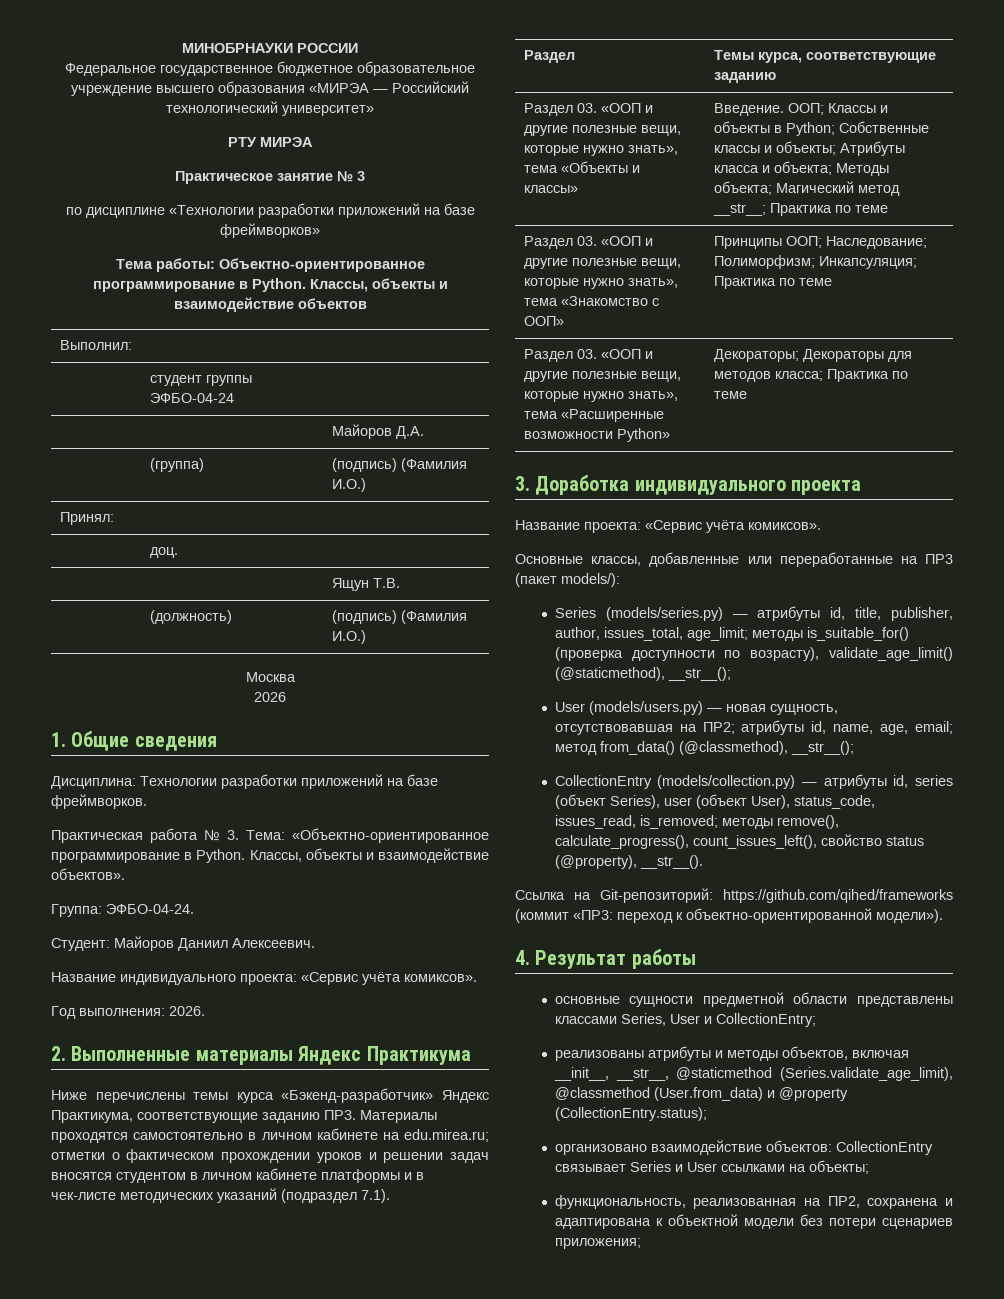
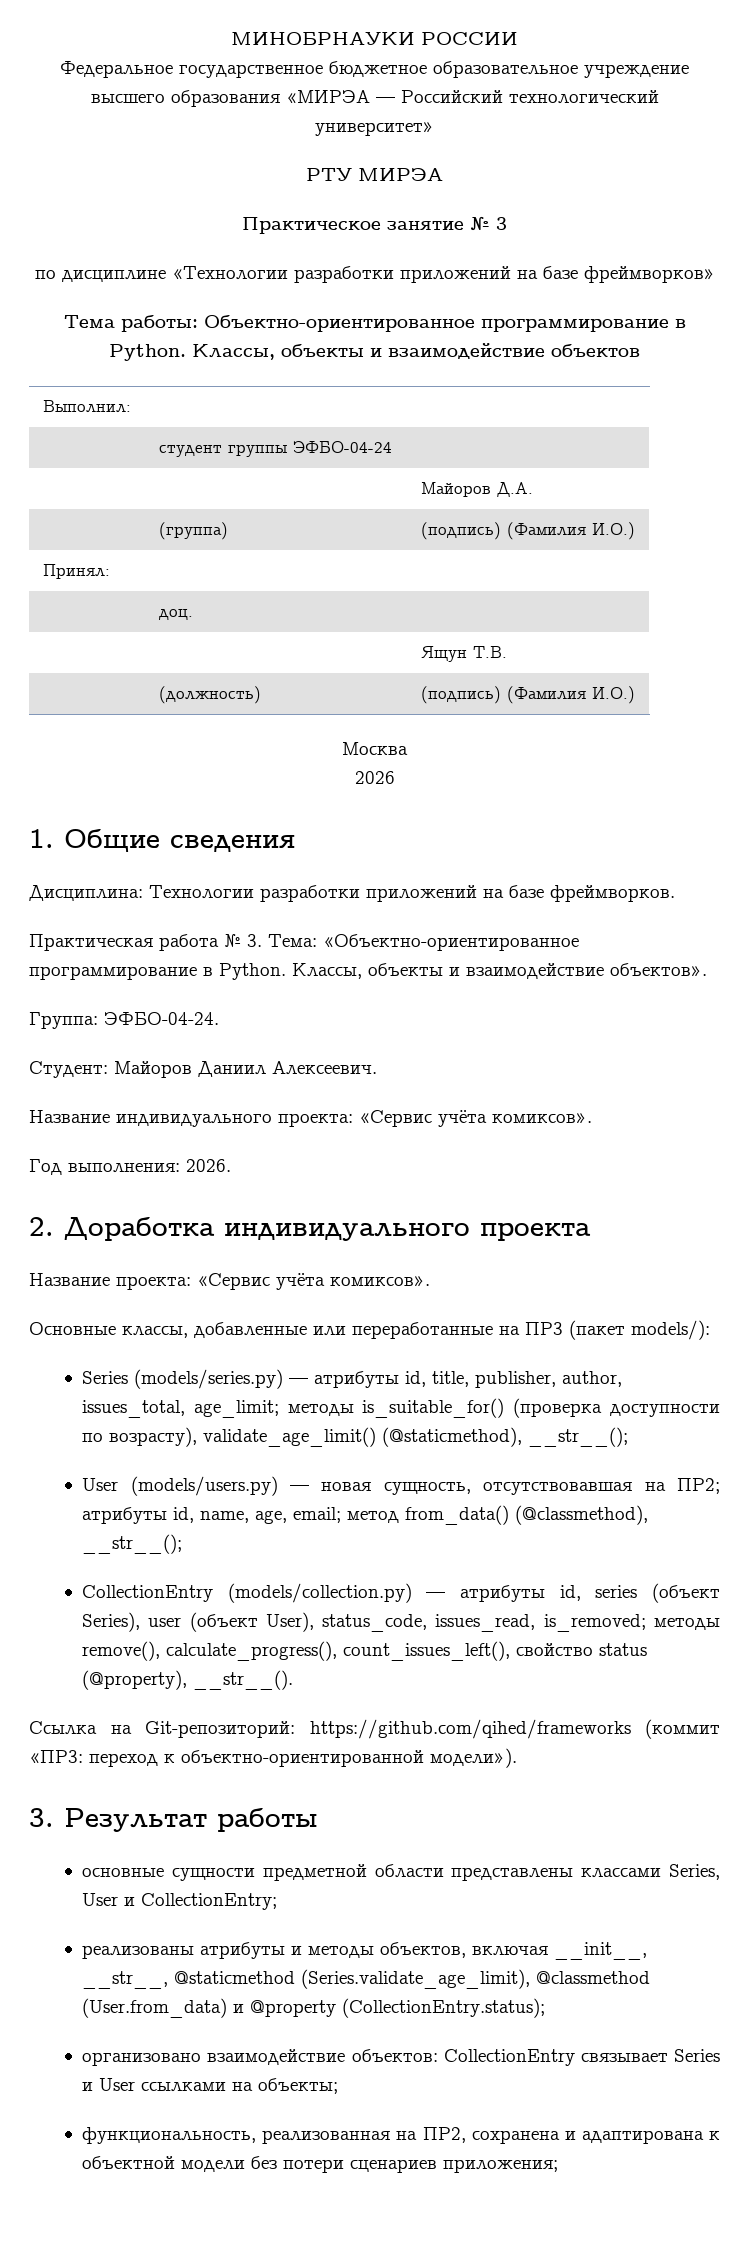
[71,1046,471,1065] [51,1088,489,1103] [51,1110,437,1123] [51,1128,490,1143] [51,1149,490,1163] [51,1168,424,1183] [51,1188,390,1203] [523,50,575,63] [713,50,936,63] [713,72,776,83] [523,103,653,116] [523,125,681,136] [523,145,678,156] [523,161,640,173] [523,185,578,193] [713,103,888,116] [713,121,929,136] [713,141,905,156] [713,161,889,176] [713,181,900,196] [712,203,888,216] [523,236,653,249] [523,258,681,269] [523,278,678,289] [523,296,659,306] [523,316,564,326] [713,236,927,249] [713,255,917,269] [713,276,832,289] [523,349,653,362] [523,371,681,382] [523,391,678,402] [523,409,664,422] [523,428,670,442] [713,349,912,362] [713,369,908,382] [713,391,747,399] [515,476,530,491] Выполненные материалы Яндекс Практикума // Ниже перечислены темы курса «Бэкенд-разработчик» Яндекс Практикума, соответствующие заданию ПР3. Материалы проходятся самостоятельно в личном кабинете на edu.mirea.ru; отметки о фактическом прохождении уроков и решении задач вносятся студентом в личном кабинете платформы и в чек-листе методических указаний (подраздел 7.1). // Раздел | Темы курса, соответствующие заданию // Раздел 03. «ООП и другие полезные вещи, которые нужно знать», тема «Объекты и классы» | Введение. ООП; Классы и объекты в Python; Собственные классы и объекты; Атрибуты класса и объекта; Методы объекта; Магический метод __str__; Практика по теме // Раздел 03. «ООП и другие полезные вещи, которые нужно знать», тема «Знакомство с ООП» | Принципы ООП; Наследование; Полиморфизм; Инкапсуляция; Практика по теме // Раздел 03. «ООП и другие полезные вещи, которые нужно знать», тема «Расширенные возможности Python» | Декораторы; Декораторы для методов класса; Практика по теме // 3. -> (54, 1226) none
[515,950,530,965] 4. -> [29,1808,54,1827] 3.

